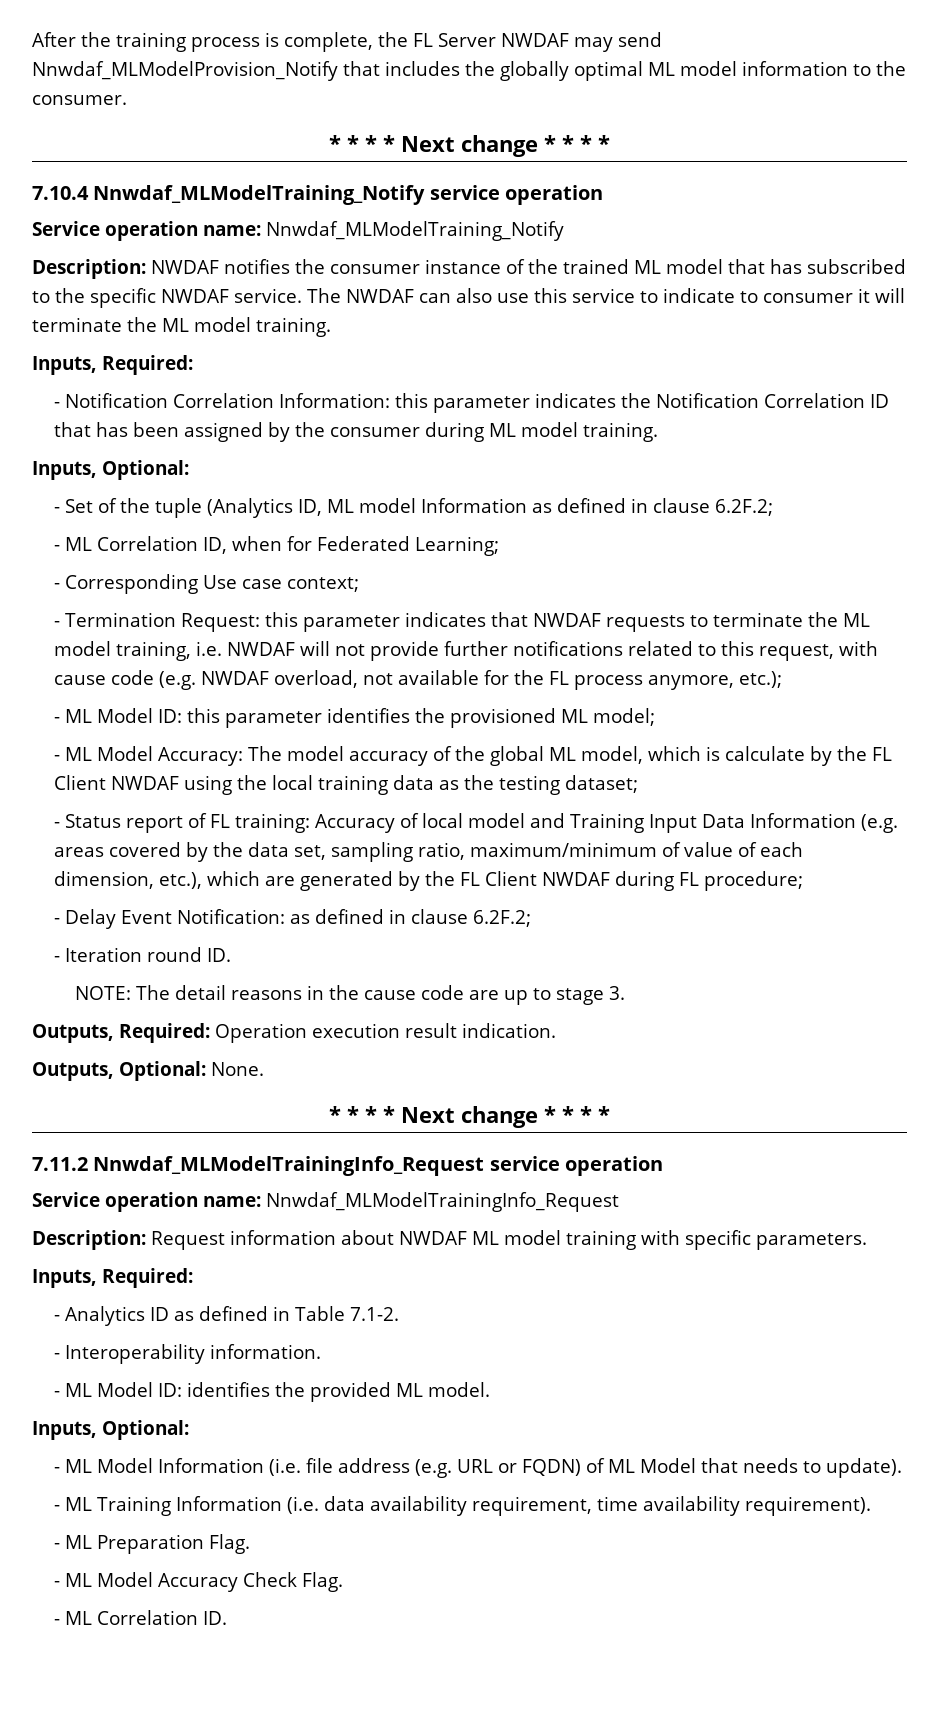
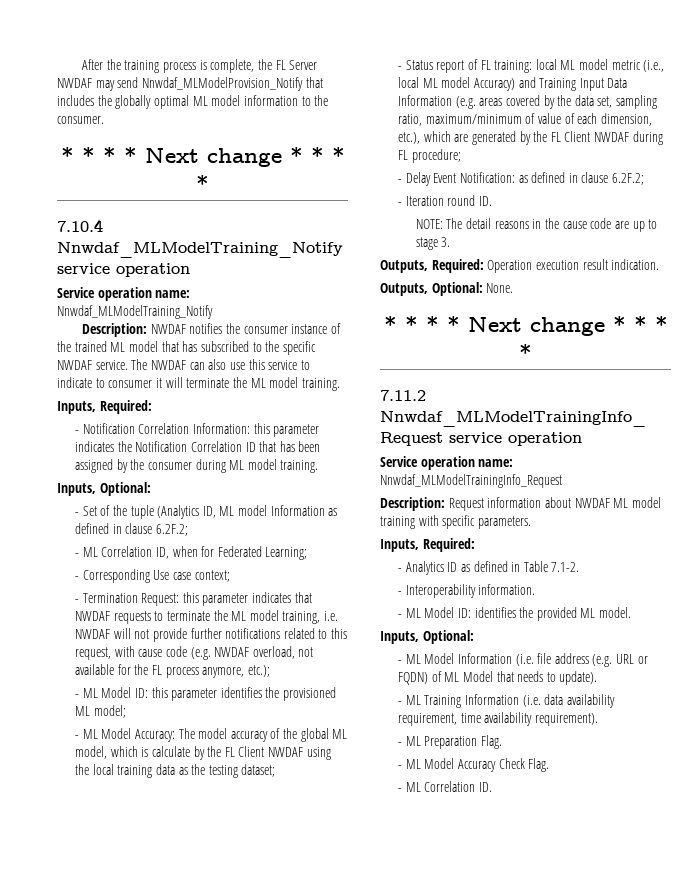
[314,813,525,833] Accuracy of local model -> [535,59,665,72] [397,77,515,91] local ML model metric (i.e., local ML model Accuracy)

